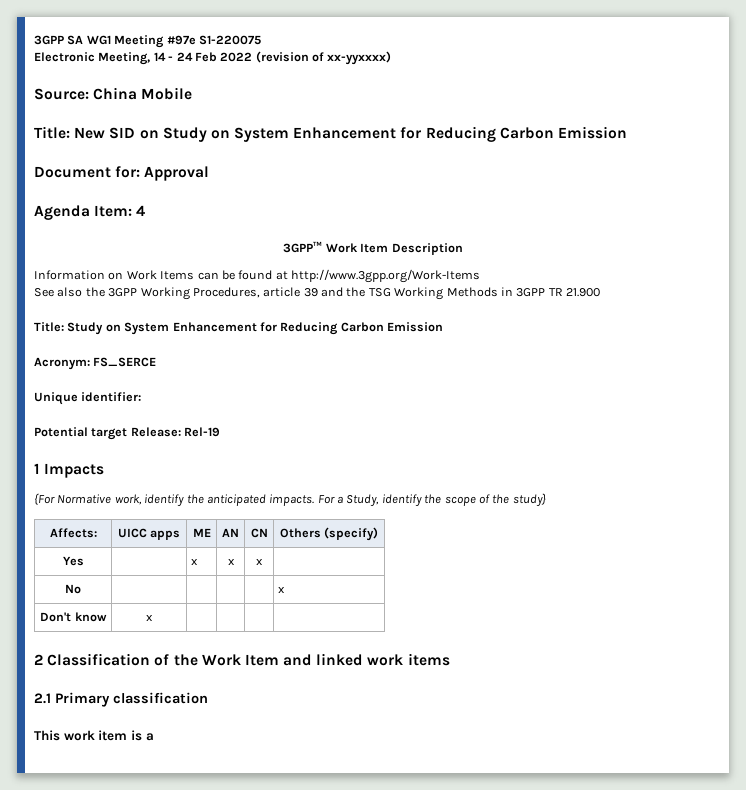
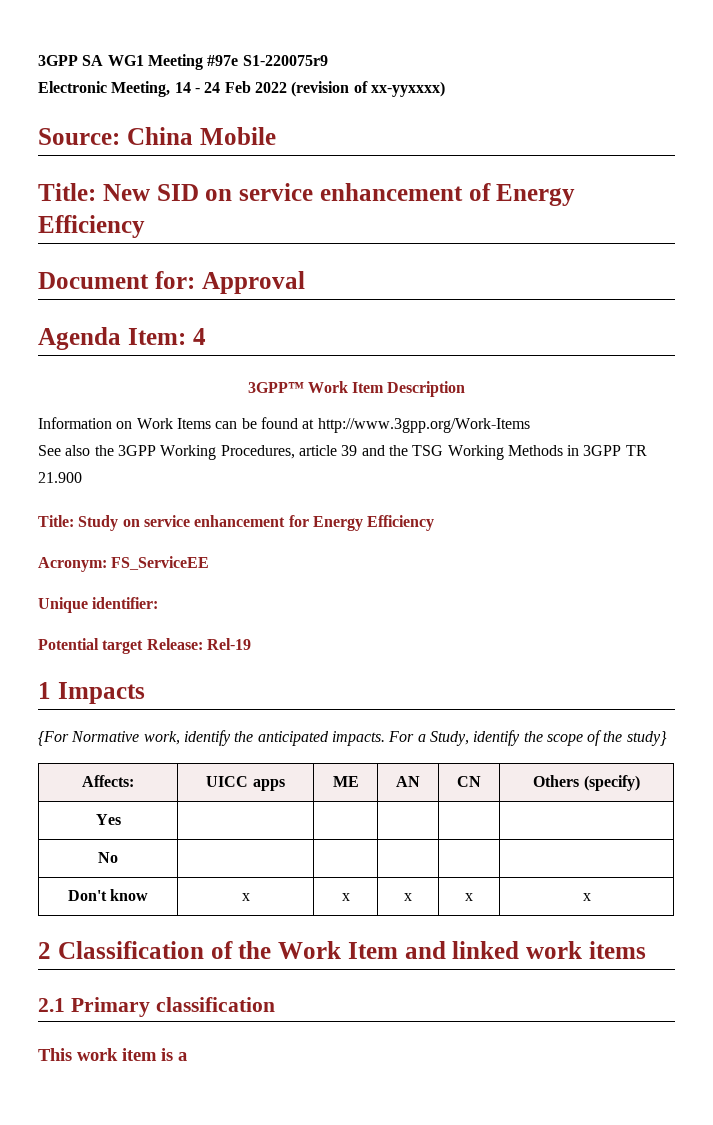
[198,35,261,45] S1-220075 -> [242,55,328,66] S1-220075r9
[162,126,628,142] Study on System Enhancement for Reducing Carbon Emission -> [239,183,576,206] [38,215,145,238] service enhancement of Energy Efficiency
[124,322,443,335] System Enhancement for Reducing Carbon Emission -> [143,515,435,531] service enhancement for Energy Efficiency
[93,357,157,367] FS_SERCE -> [111,556,210,570] FS_ServiceEE
[191,559,199,565] [227,559,235,565] [256,559,263,565] x | x | x -> (121, 819) | |
[278,587,286,593] x -> (118, 857) none
(153, 618) | | | -> [341,893,350,901] [404,893,412,901] [465,893,473,901] [582,893,591,901] x | x | x | x

